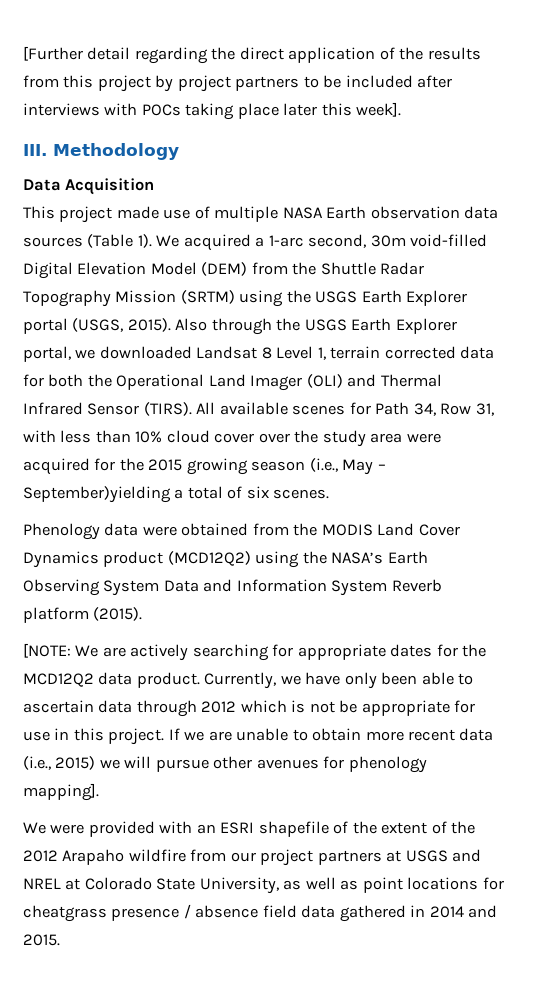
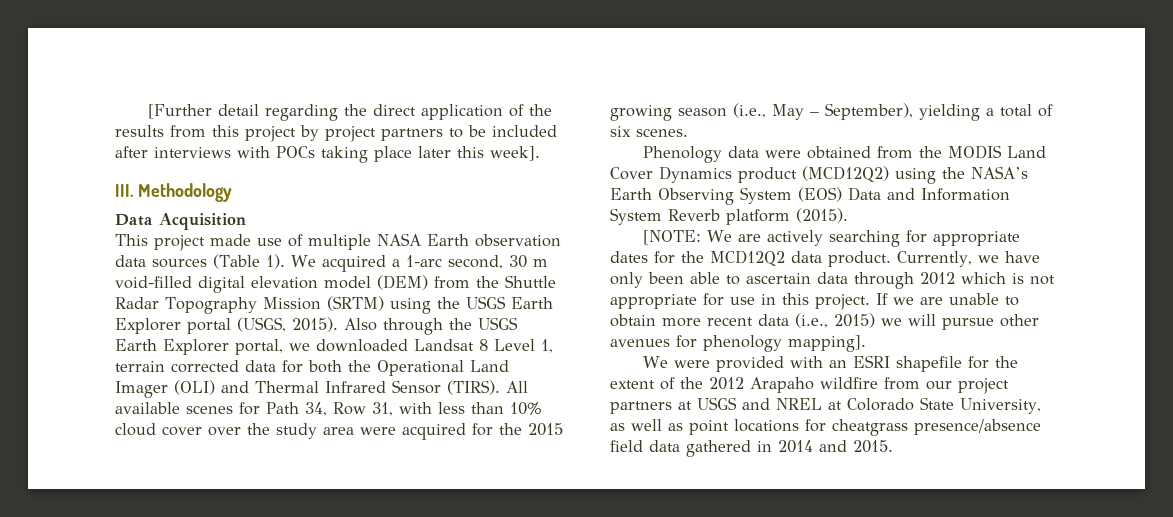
[370,234,488,247] [23,262,197,279] 30m void-filled Digital Elevation Model -> [508,255,548,268] [115,276,371,293] 30 m void-filled digital elevation model
[23,486,171,503] September)yielding -> [825,103,980,121] September), yielding
(160, 588) none -> [798,187,842,202] (EOS)
[339,700,358,713] be -> (1055, 280) none
[333,821,349,834] of -> [967,356,989,369] for
[111,904,259,921] presence / absence -> [914,419,1041,435] presence/absence

